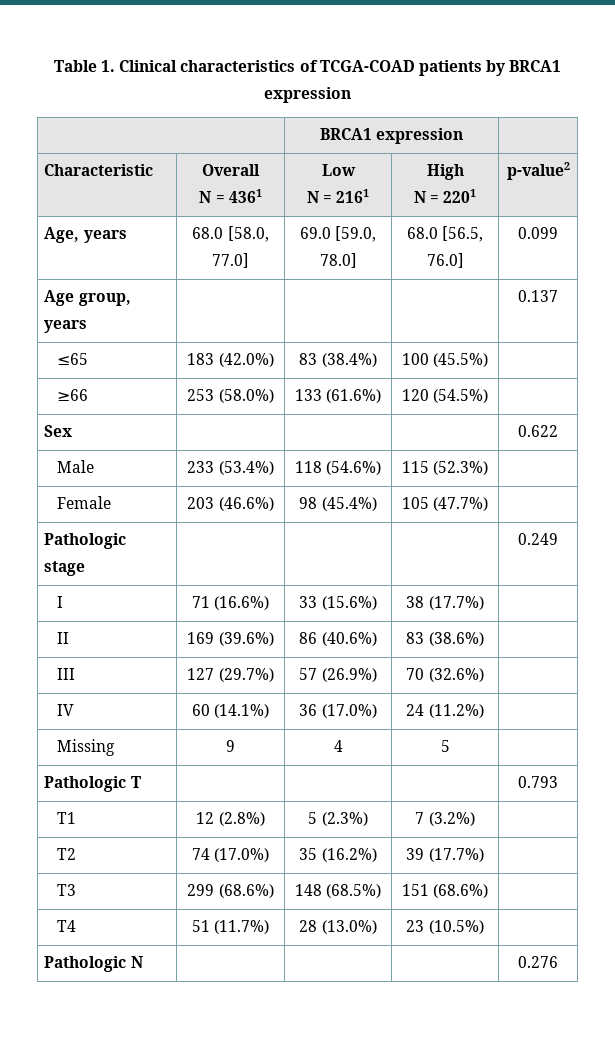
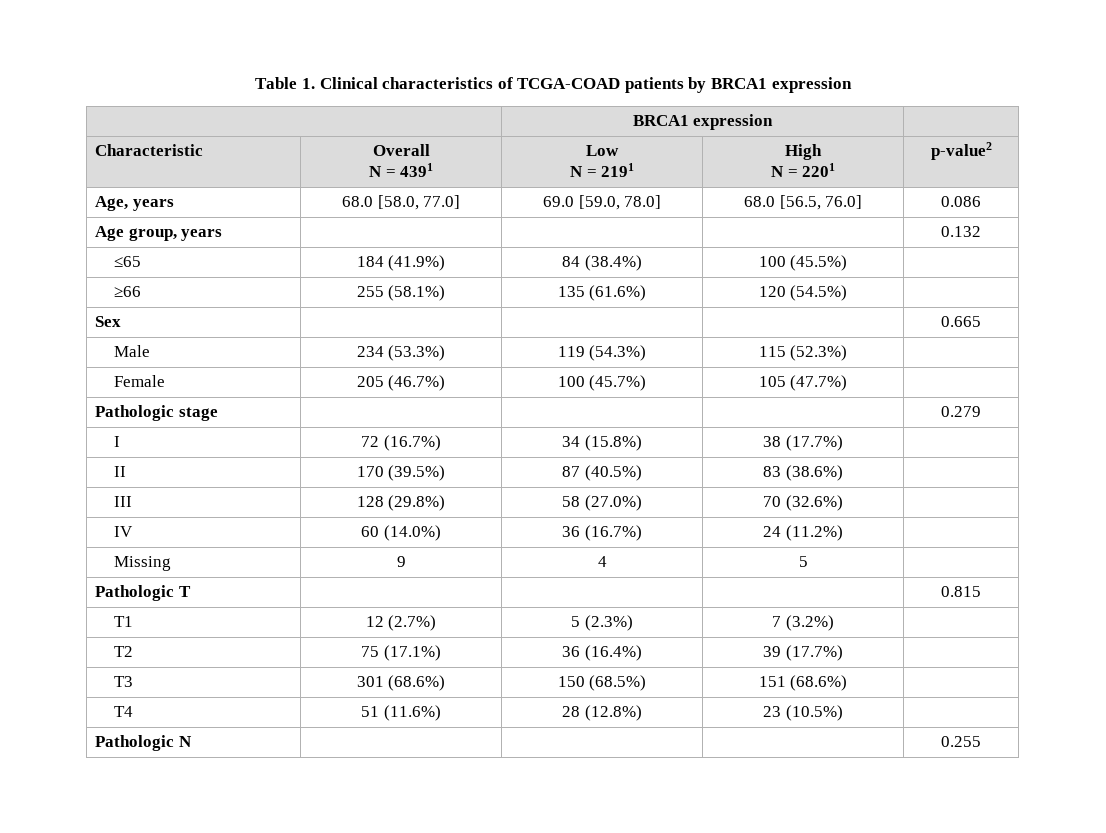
[228,189,262,203] 4361 -> [400,163,434,177] 4391
[336,189,370,203] 2161 -> [601,163,635,177] 2191
[518,227,558,239] 0.099 -> [941,196,981,207] 0.086
[518,290,558,302] 0.137 -> [941,226,981,237] 0.132
[187,353,274,367] [299,353,318,365] 183 (42.0%) | 83 -> [356,255,446,271] [562,256,581,267] 184 (41.9%) | 84
[187,389,274,403] [294,389,322,401] 253 (58.0%) | 133 -> [356,285,446,301] [557,286,585,297] 255 (58.1%) | 135
[518,425,558,437] 0.622 -> [941,316,981,327] 0.665
[187,461,274,475] [294,461,382,475] 233 (53.4%) | 118 (54.6%) -> [356,345,446,361] [557,345,647,361] 234 (53.3%) | 119 (54.3%)
[187,497,274,511] [299,497,377,511] 203 (46.6%) | 98 (45.4%) -> [356,375,446,391] [557,375,647,391] 205 (46.7%) | 100 (45.7%)
[518,533,558,545] [57,596,64,608] [191,596,270,610] [299,596,377,610] 0.249 // I | 71 (16.6%) | 33 (15.6%) -> [941,406,981,417] [113,436,120,447] [361,435,441,451] [562,435,642,451] 0.279 // I | 72 (16.7%) | 34 (15.8%)
[187,632,274,646] [299,632,377,646] 169 (39.6%) | 86 (40.6%) -> [356,465,446,481] [562,465,642,481] 170 (39.5%) | 87 (40.5%)
[187,668,274,682] [299,668,377,682] 127 (29.7%) | 57 (26.9%) -> [356,495,446,511] [562,495,642,511] 128 (29.8%) | 58 (27.0%)
[214,704,270,718] [299,704,377,718] (14.1%) | 36 (17.0%) -> [383,525,441,541] [562,525,642,541] (14.0%) | 36 (16.7%)
[518,776,558,788] 0.793 -> [941,586,981,597] 0.815
[218,812,265,826] (2.8%) -> [388,615,437,631] (2.7%)
[191,848,270,862] [299,848,377,862] 74 (17.0%) | 35 (16.2%) -> [361,645,441,661] [562,645,642,661] 75 (17.1%) | 36 (16.4%)
[187,884,274,898] [294,884,322,896] 299 (68.6%) | 148 -> [356,675,446,691] [557,676,585,687] 301 (68.6%) | 150
[214,920,270,934] (11.7%) -> [383,705,441,721] (11.6%)
[321,920,377,934] (13.0%) -> [584,705,642,721] (12.8%)
[518,956,558,968] 0.276 -> [941,736,981,747] 0.255

